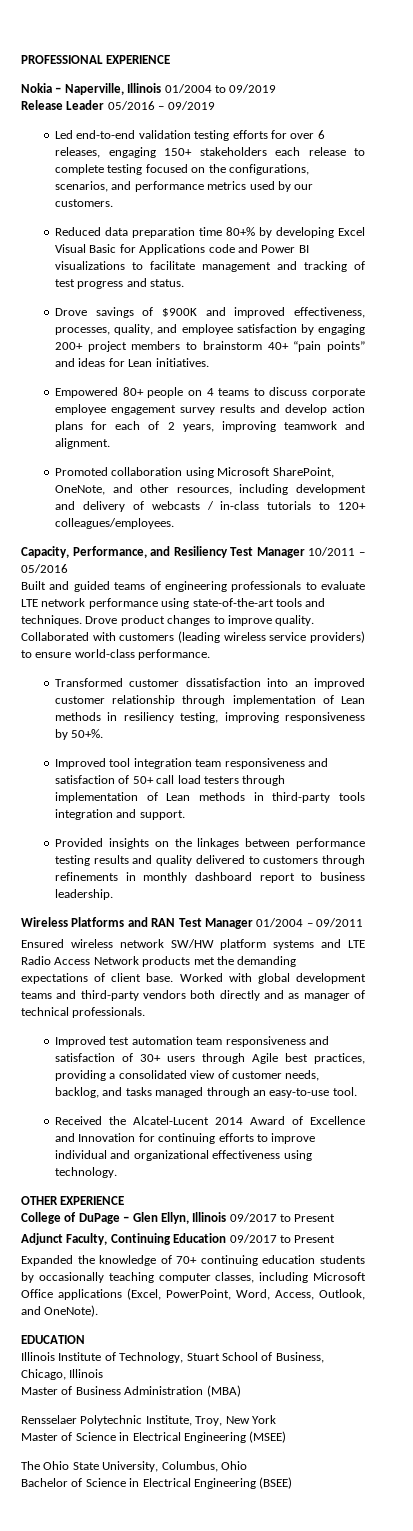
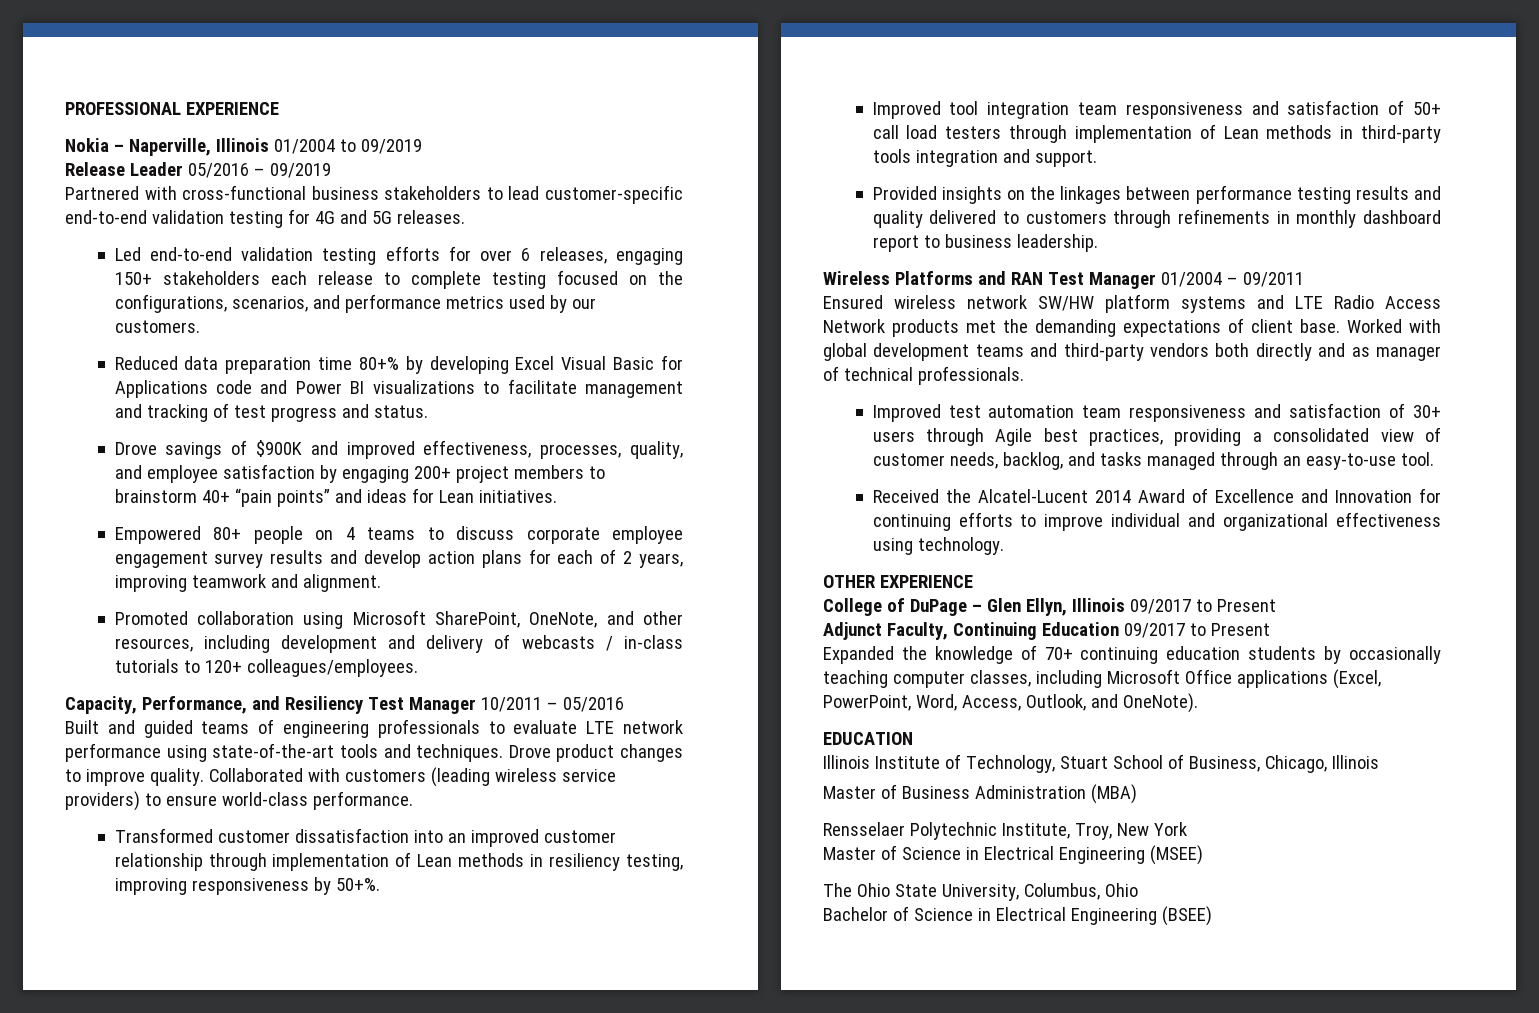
(215, 105) none -> [65,185,683,204] [65,209,465,228] // Partnered with cross-functional business stakeholders to lead customer-specific end-to-end validation testing for 4G and 5G releases.

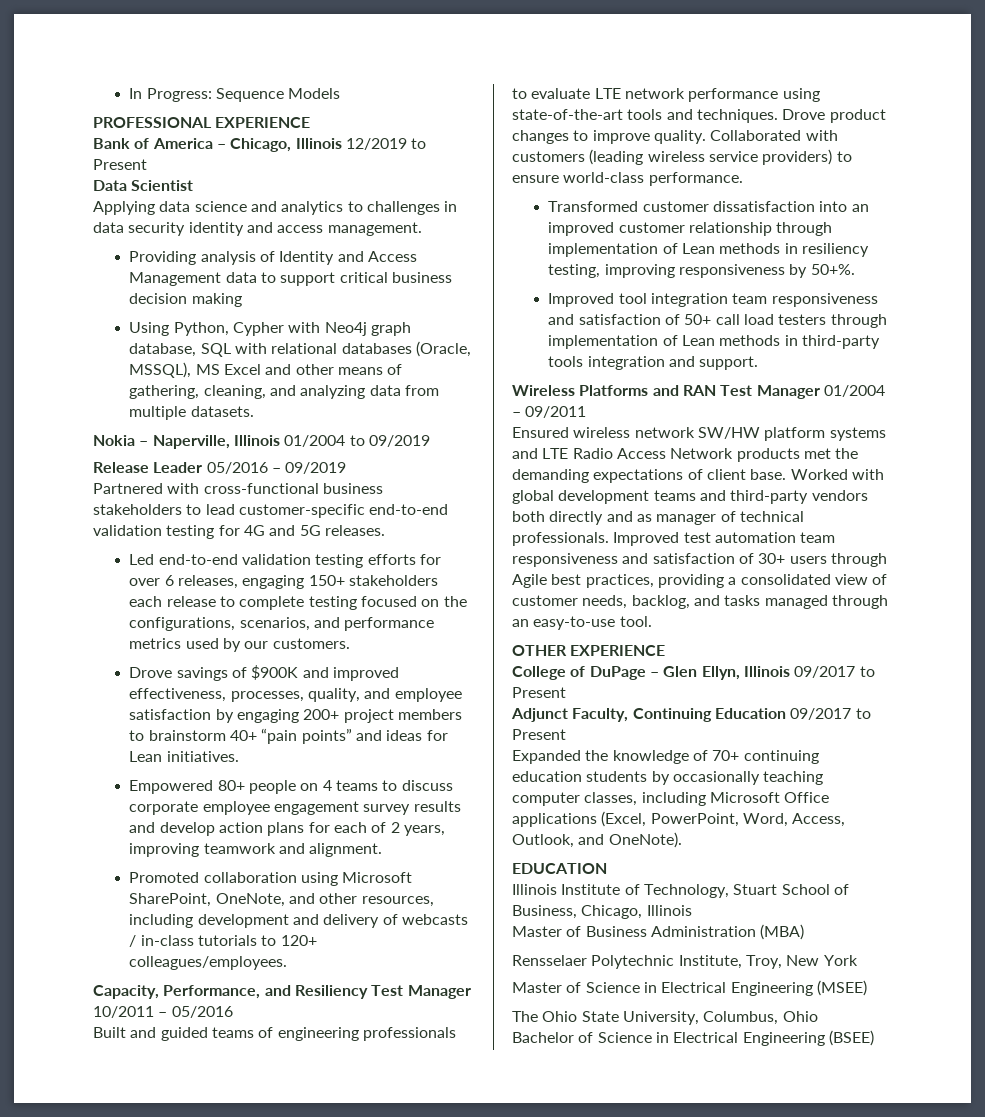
[65,102,279,115] PROFESSIONAL EXPERIENCE -> [129,88,341,102] [93,117,311,128] [93,138,427,152] [93,159,147,170] [93,180,194,191] [93,201,458,215] [93,222,422,236] [129,251,417,265] [129,272,452,286] [129,293,242,307] [129,322,411,336] [129,341,471,357] [129,362,403,378] [129,385,439,399] [129,406,254,420] In Progress: Sequence Models // PROFESSIONAL EXPERIENCE // Bank of America – Chicago, Illinois 12/2019 to Present // Data Scientist // Applying data science and analytics to challenges in data security identity and access management. // Providing analysis of Identity and Access Management data to support critical business decision making // Using Python, Cypher with Neo4j graph database, SQL with relational databases (Oracle, MSSQL), MS Excel and other means of gathering, cleaning, and analyzing data from multiple datasets.
[114,355,683,374] [114,379,683,398] [114,403,428,422] // Reduced data preparation time 80+% by developing Excel Visual Basic for Applications code and Power BI visualizations to facilitate management and tracking of test progress and status. -> (350, 643) none
[872,185,1441,204] [872,209,1441,228] [872,234,1098,252] // Provided insights on the linkages between performance testing results and quality delivered to customers through refinements in monthly dashboard report to business leadership. -> (759, 363) none
(1024, 375) // -> (609, 539) none
[872,488,1441,503] [872,512,1441,531] [872,537,1004,555] // Received the Alcatel-Lucent 2014 Award of Excellence and Innovation for continuing efforts to improve individual and organizational effectiveness using technology. -> (652, 621) none

